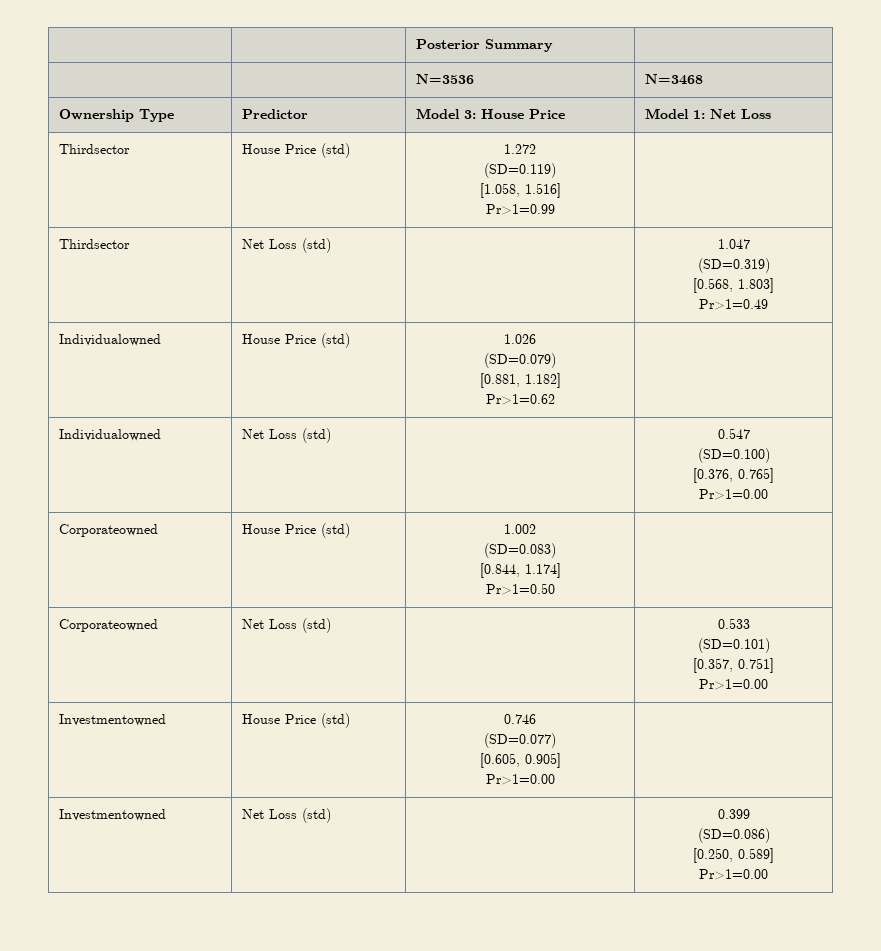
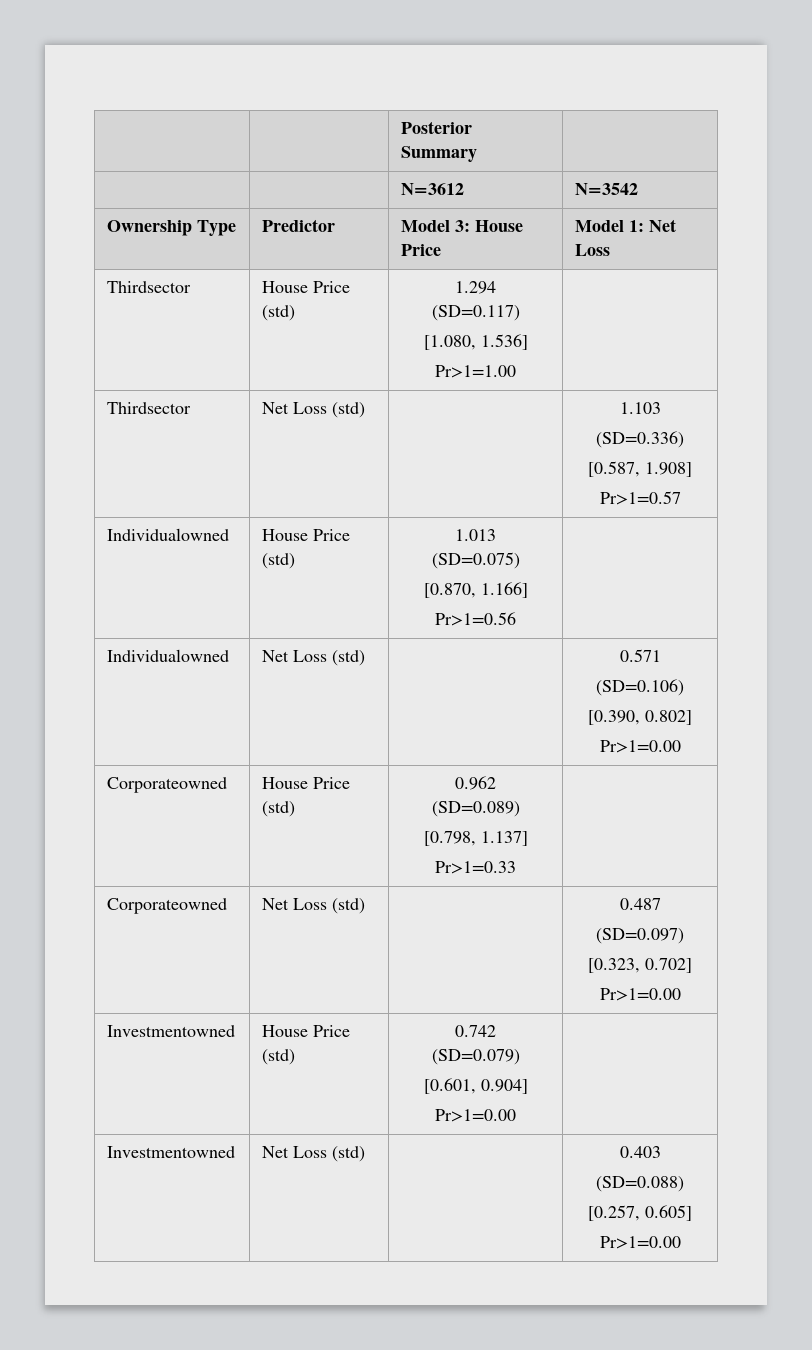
[415,74,474,84] [644,74,703,85] N=3536 | N=3468 -> [400,183,464,195] [574,183,638,195] N=3612 | N=3542
[504,144,536,154] [484,163,556,178] [479,183,561,198] [485,204,555,215] 1.272 // (SD=0.119) // [1.058, 1.516] // Pr>1=0.99 -> [455,281,496,294] [431,305,520,321] [423,334,528,350] [435,365,516,378] 1.294 // (SD=0.117) // [1.080, 1.536] // Pr>1=1.00
[717,239,750,249] [697,258,770,273] [693,278,774,293] [699,299,768,310] 1.047 // (SD=0.319) // [0.568, 1.803] // Pr>1=0.49 -> [619,402,661,414] [596,431,684,448] [588,461,692,477] [599,491,681,505] 1.103 // (SD=0.336) // [0.587, 1.908] // Pr>1=0.57
[504,334,536,344] [484,353,556,368] [479,373,561,388] [485,394,555,405] 1.026 // (SD=0.079) // [0.881, 1.182] // Pr>1=0.62 -> [455,529,496,541] [431,552,520,569] [423,582,528,598] [435,612,516,626] 1.013 // (SD=0.075) // [0.870, 1.166] // Pr>1=0.56
[717,428,750,439] [697,448,770,463] [693,468,774,483] 0.547 // (SD=0.100) // [0.376, 0.765] -> [619,649,661,662] [596,679,684,696] [588,710,692,725] 0.571 // (SD=0.106) // [0.390, 0.802]
[504,524,536,534] [484,543,556,558] [479,563,561,578] [485,583,555,595] 1.002 // (SD=0.083) // [0.844, 1.174] // Pr>1=0.50 -> [455,776,496,790] [431,801,520,817] [423,831,528,846] [435,861,516,874] 0.962 // (SD=0.089) // [0.798, 1.137] // Pr>1=0.33
[717,618,750,629] [697,638,770,653] [693,658,774,673] 0.533 // (SD=0.101) // [0.357, 0.751] -> [619,898,661,910] [596,928,684,944] [588,958,692,973] 0.487 // (SD=0.097) // [0.323, 0.702]
[504,714,536,724] [484,733,556,748] [479,753,561,768] 0.746 // (SD=0.077) // [0.605, 0.905] -> [455,1025,496,1037] [431,1049,520,1065] [423,1078,528,1094] 0.742 // (SD=0.079) // [0.601, 0.904]
[717,809,750,819] [697,828,770,843] [693,848,774,863] 0.399 // (SD=0.086) // [0.250, 0.589] -> [619,1146,661,1158] [596,1176,684,1192] [588,1205,692,1221] 0.403 // (SD=0.088) // [0.257, 0.605]

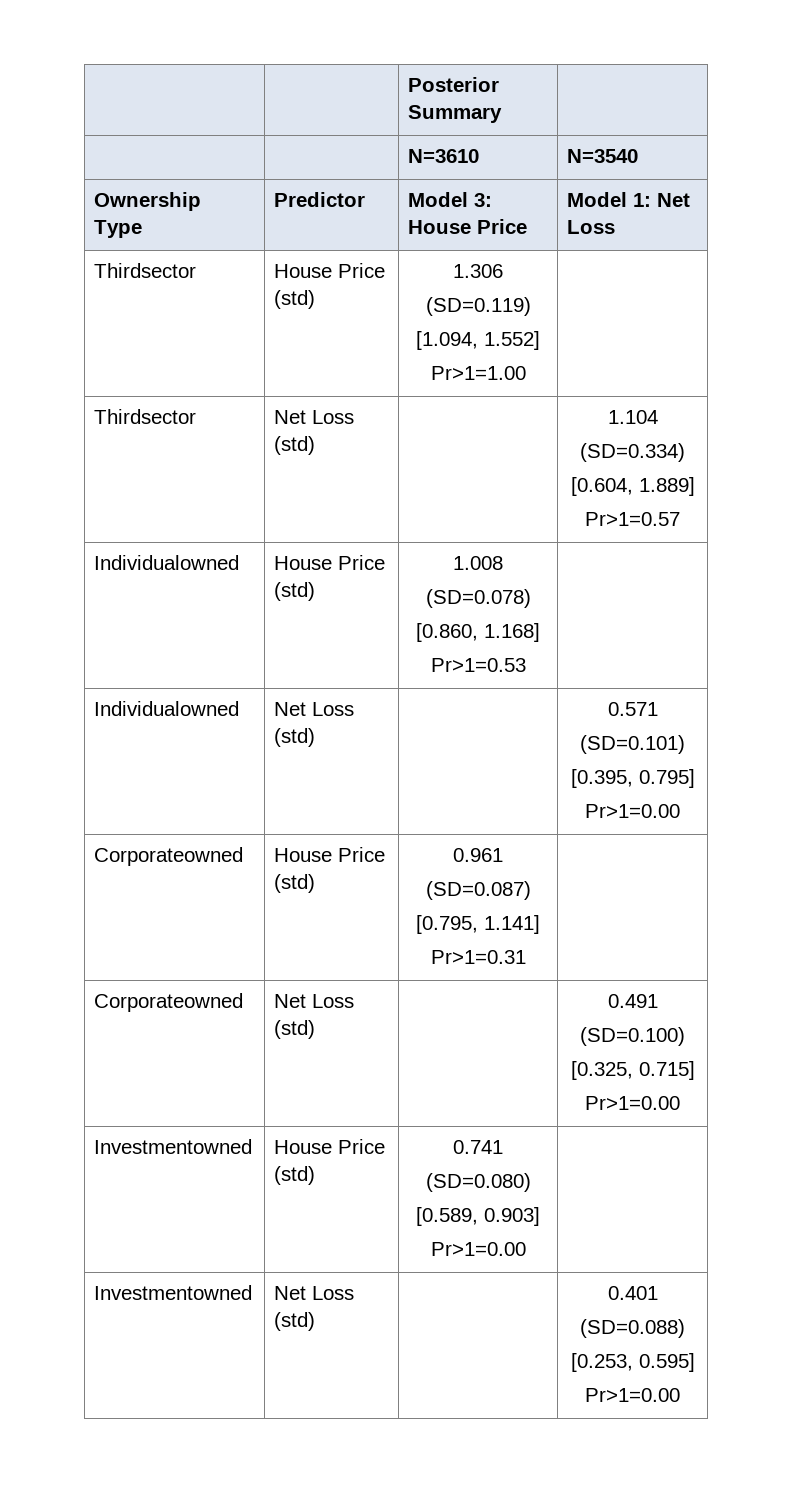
[400,183,464,195] [574,183,638,195] N=3612 | N=3542 -> [408,149,480,163] [567,149,639,163] N=3610 | N=3540
[455,281,496,294] [431,305,520,321] [423,334,528,350] 1.294 // (SD=0.117) // [1.080, 1.536] -> [453,264,503,278] [425,297,531,316] [416,331,540,350] 1.306 // (SD=0.119) // [1.094, 1.552]
[619,402,661,414] [596,431,684,448] [588,461,692,477] 1.103 // (SD=0.336) // [0.587, 1.908] -> [607,410,658,424] [580,443,685,462] [570,477,695,496] 1.104 // (SD=0.334) // [0.604, 1.889]
[455,529,496,541] [431,552,520,569] [423,582,528,598] [435,612,516,626] 1.013 // (SD=0.075) // [0.870, 1.166] // Pr>1=0.56 -> [453,556,503,570] [425,589,531,608] [416,623,540,642] [430,658,526,672] 1.008 // (SD=0.078) // [0.860, 1.168] // Pr>1=0.53
[596,679,684,696] [588,710,692,725] (SD=0.106) // [0.390, 0.802] -> [580,735,685,754] [570,769,695,788] (SD=0.101) // [0.395, 0.795]
[455,776,496,790] [431,801,520,817] [423,831,528,846] [435,861,516,874] 0.962 // (SD=0.089) // [0.798, 1.137] // Pr>1=0.33 -> [453,848,503,862] [425,881,531,900] [416,915,540,934] [430,950,526,964] 0.961 // (SD=0.087) // [0.795, 1.141] // Pr>1=0.31
[619,898,661,910] [596,928,684,944] [588,958,692,973] 0.487 // (SD=0.097) // [0.323, 0.702] -> [607,994,658,1008] [580,1027,685,1046] [570,1061,695,1080] 0.491 // (SD=0.100) // [0.325, 0.715]
[455,1025,496,1037] [431,1049,520,1065] [423,1078,528,1094] 0.742 // (SD=0.079) // [0.601, 0.904] -> [453,1140,503,1154] [425,1173,531,1192] [416,1207,540,1226] 0.741 // (SD=0.080) // [0.589, 0.903]
[619,1146,661,1158] 0.403 -> [607,1286,658,1300] 0.401
[588,1205,692,1221] [0.257, 0.605] -> [570,1353,695,1372] [0.253, 0.595]

